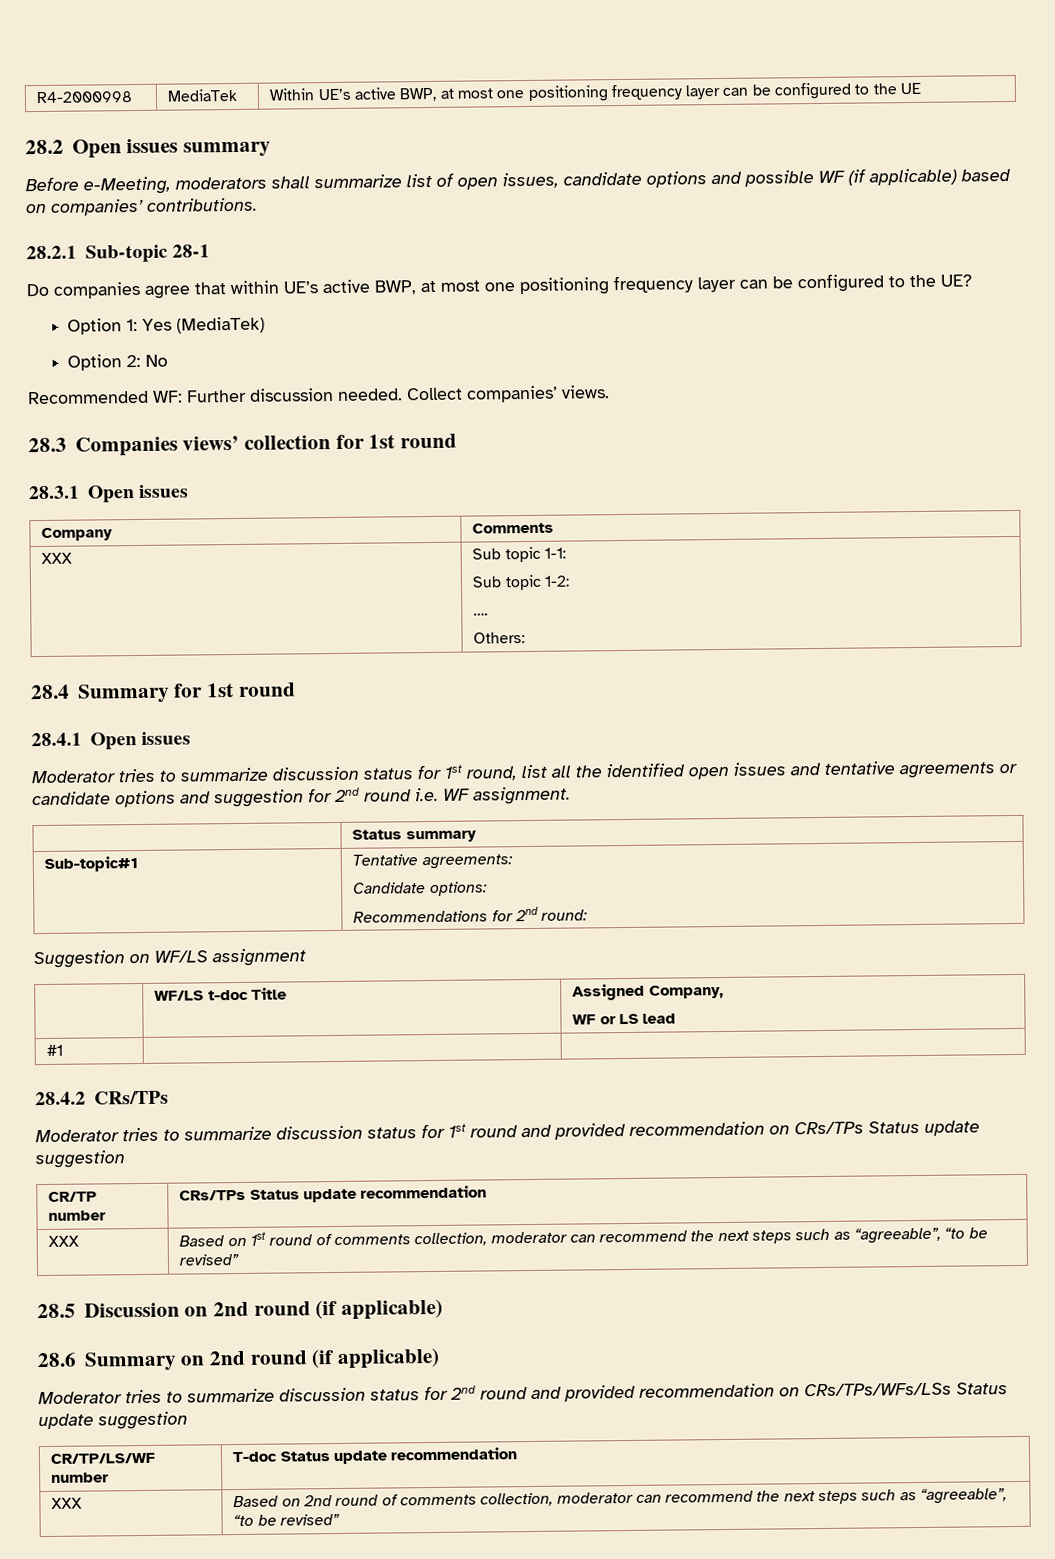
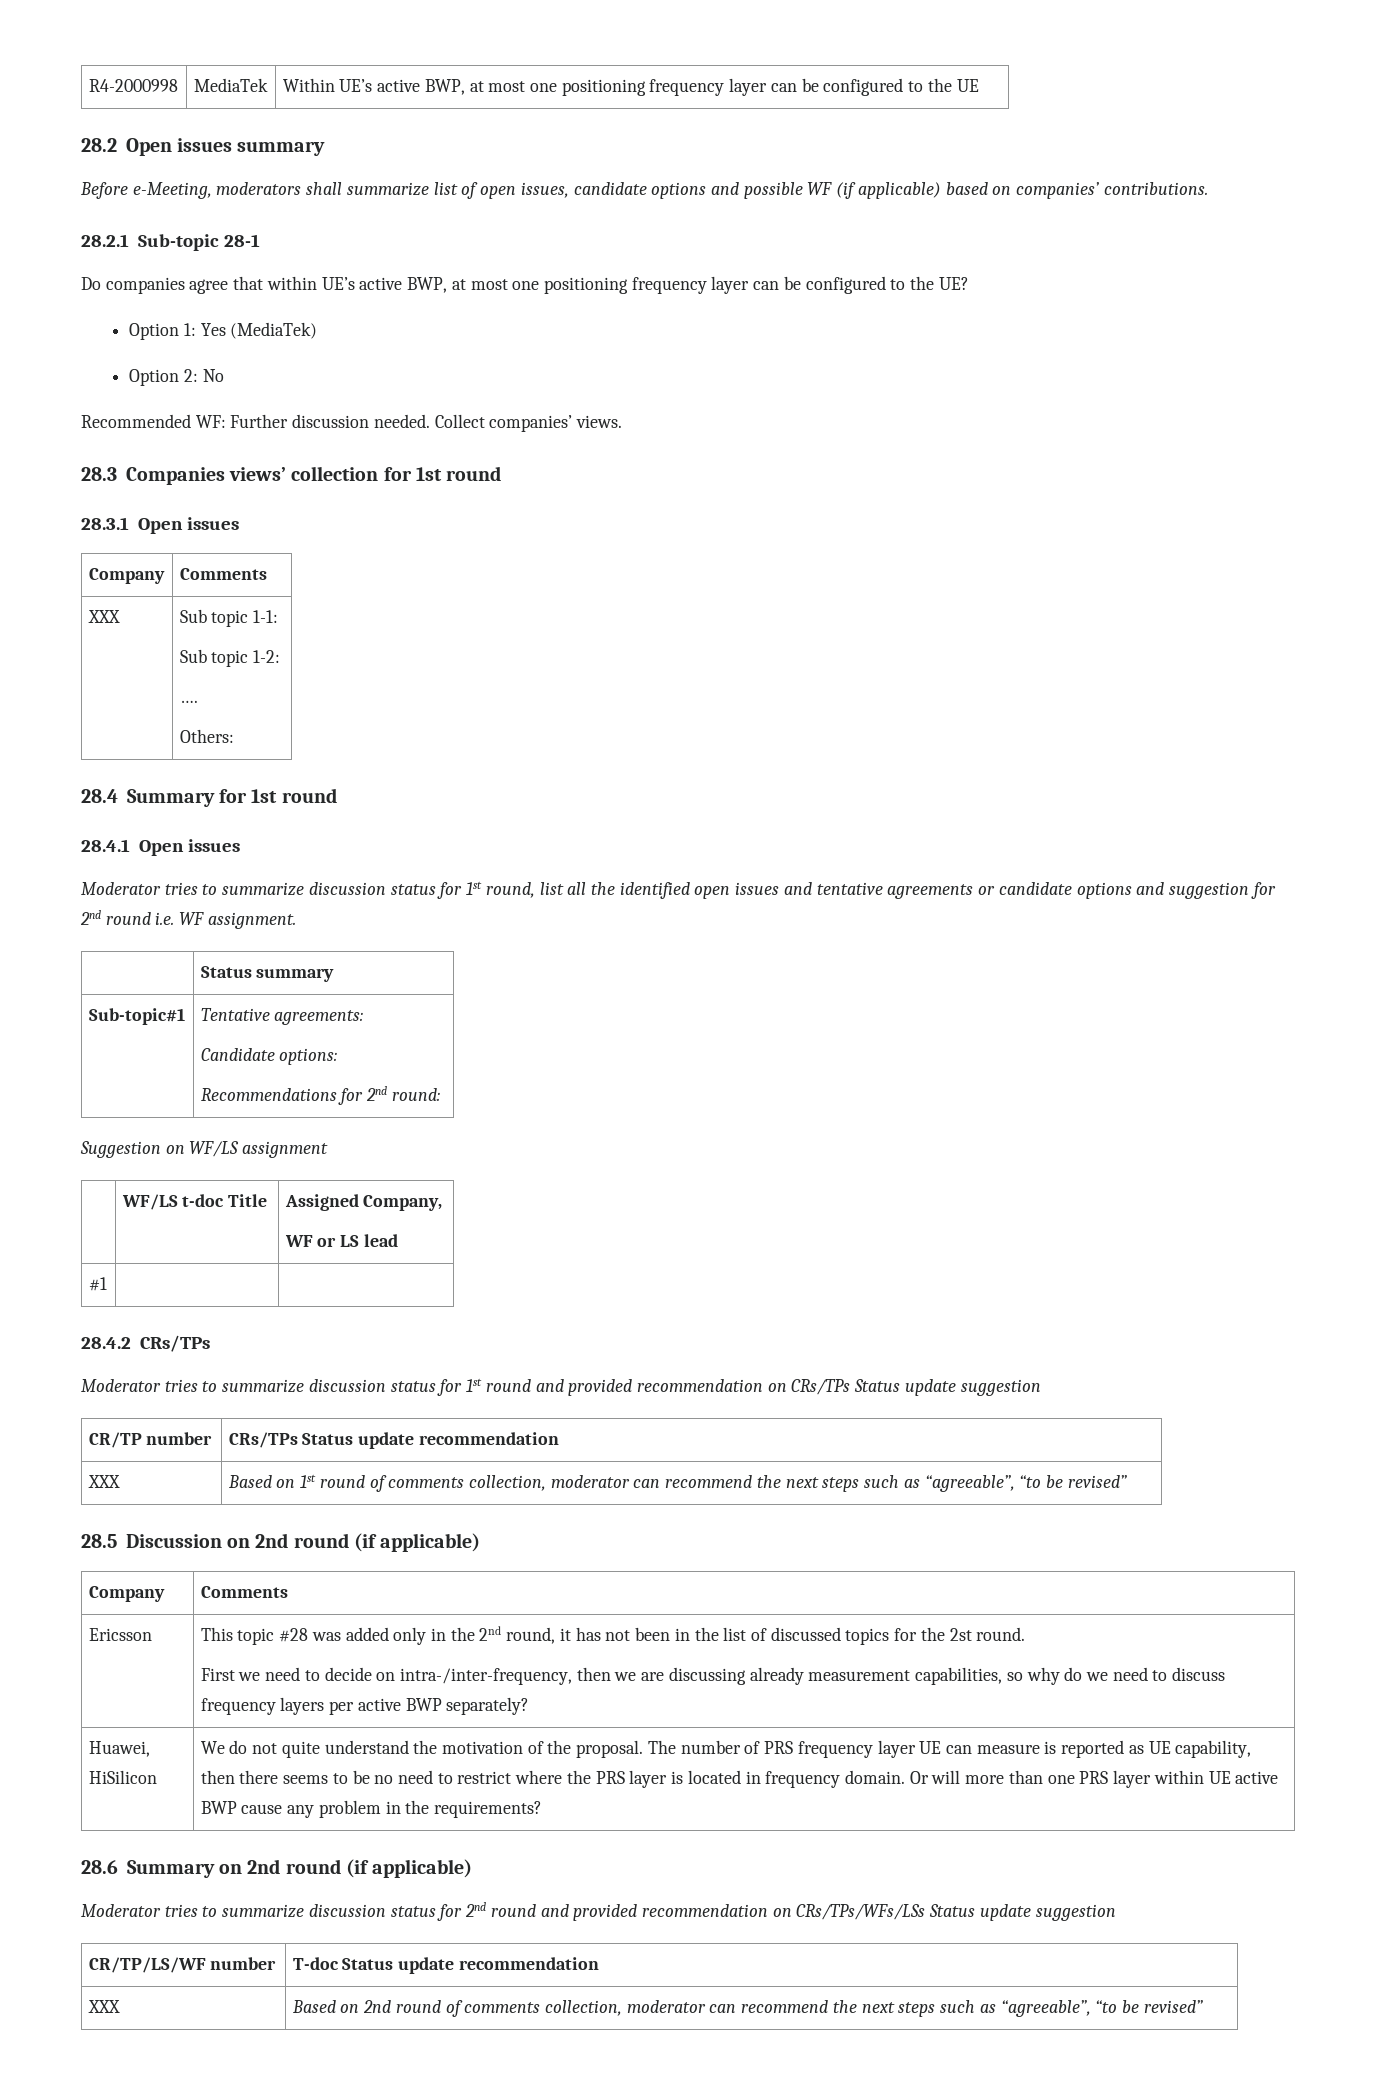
(444, 1309) none -> [88,1586,165,1602] [200,1586,288,1598] [88,1628,152,1641] [200,1626,1026,1645] [200,1667,1226,1685] [200,1697,530,1715] [88,1741,150,1757] [88,1770,157,1784] [200,1740,1252,1758] [200,1770,1279,1788] [200,1800,543,1818] // Company | Comments // Ericsson | This topic #28 was added only in the 2nd round, it has not been in the list of discussed topics for the 2st round. // First we need to decide on intra-/inter-frequency, then we are discussing already measurement capabilities, so why do we need to discuss frequency layers per active BWP separately? // Huawei, HiSilicon | We do not quite understand the motivation of the proposal. The number of PRS frequency layer UE can measure is reported as UE capability, then there seems to be no need to restrict where the PRS layer is located in frequency domain. Or will more than one PRS layer within UE active BWP cause any problem in the requirements?

